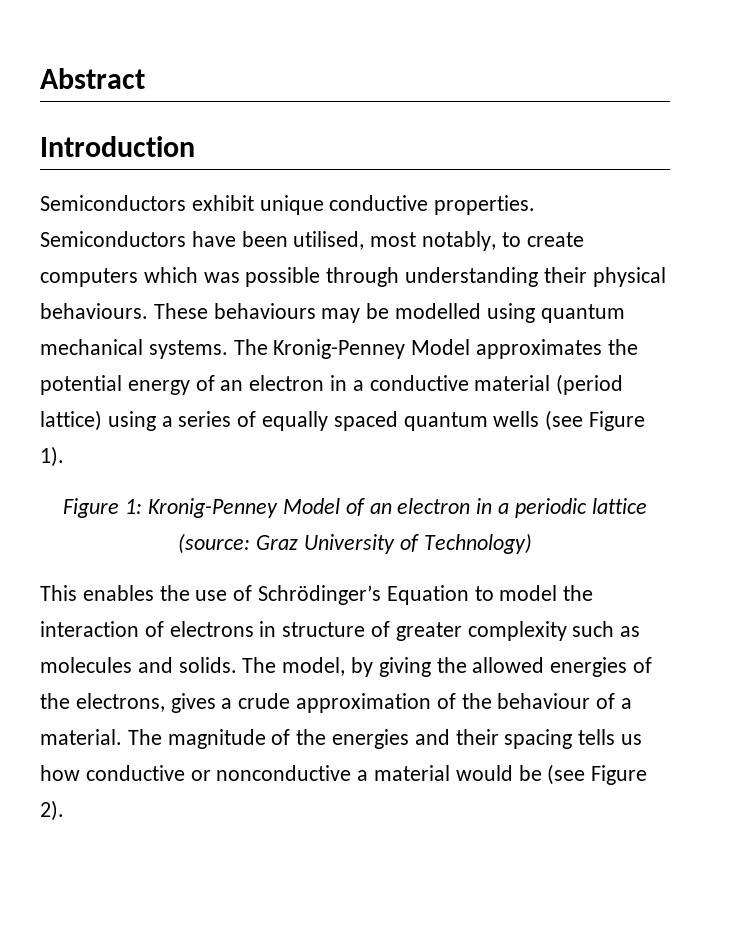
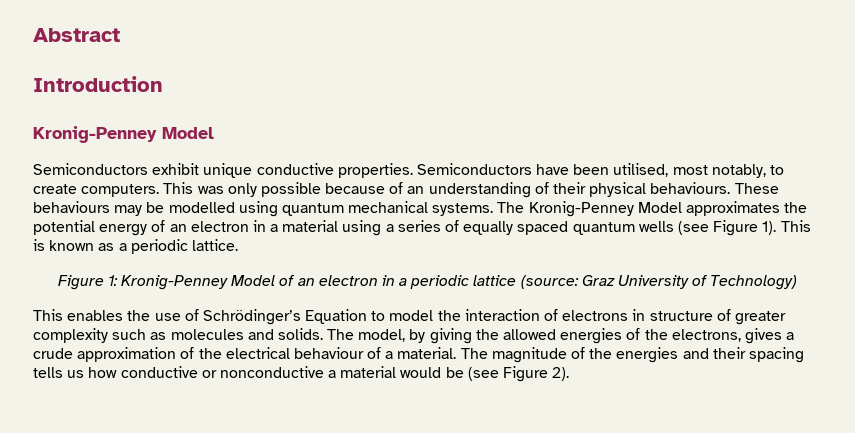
(195, 146) none -> [33,126,214,143] // Kronig-Penney Model
[40,267,539,287] computers which was possible through understanding -> [81,182,549,198] computers. This was only possible because of an understanding of
[369,374,624,395] [40,410,102,431] conductive material (period lattice) -> [282,220,339,232] material
(64, 456) none -> [780,220,811,232] [33,239,238,254] This is known as a periodic lattice.
(492, 701) none -> [225,347,290,359] electrical

